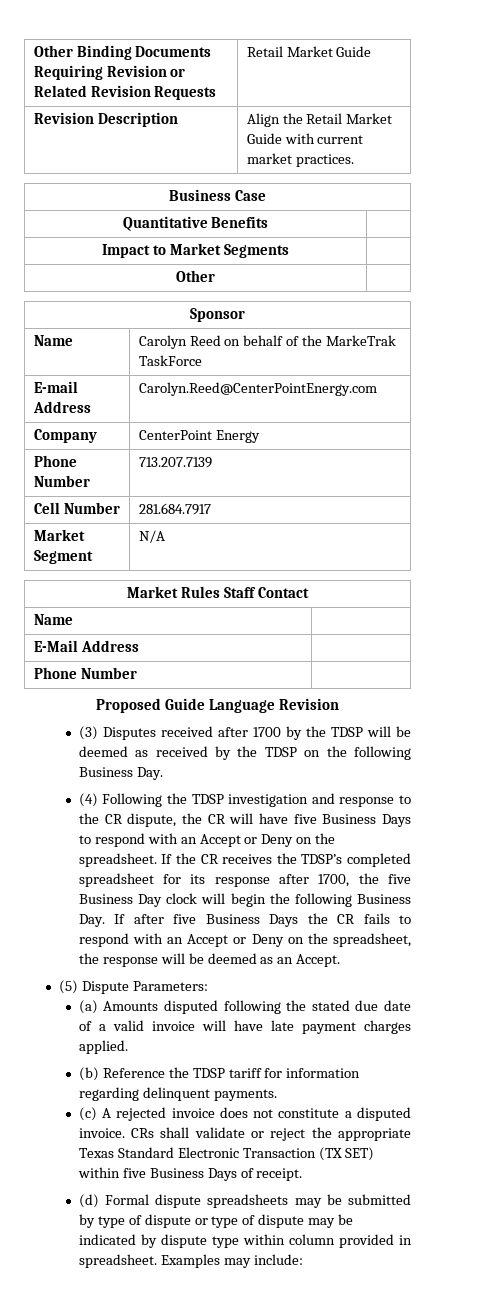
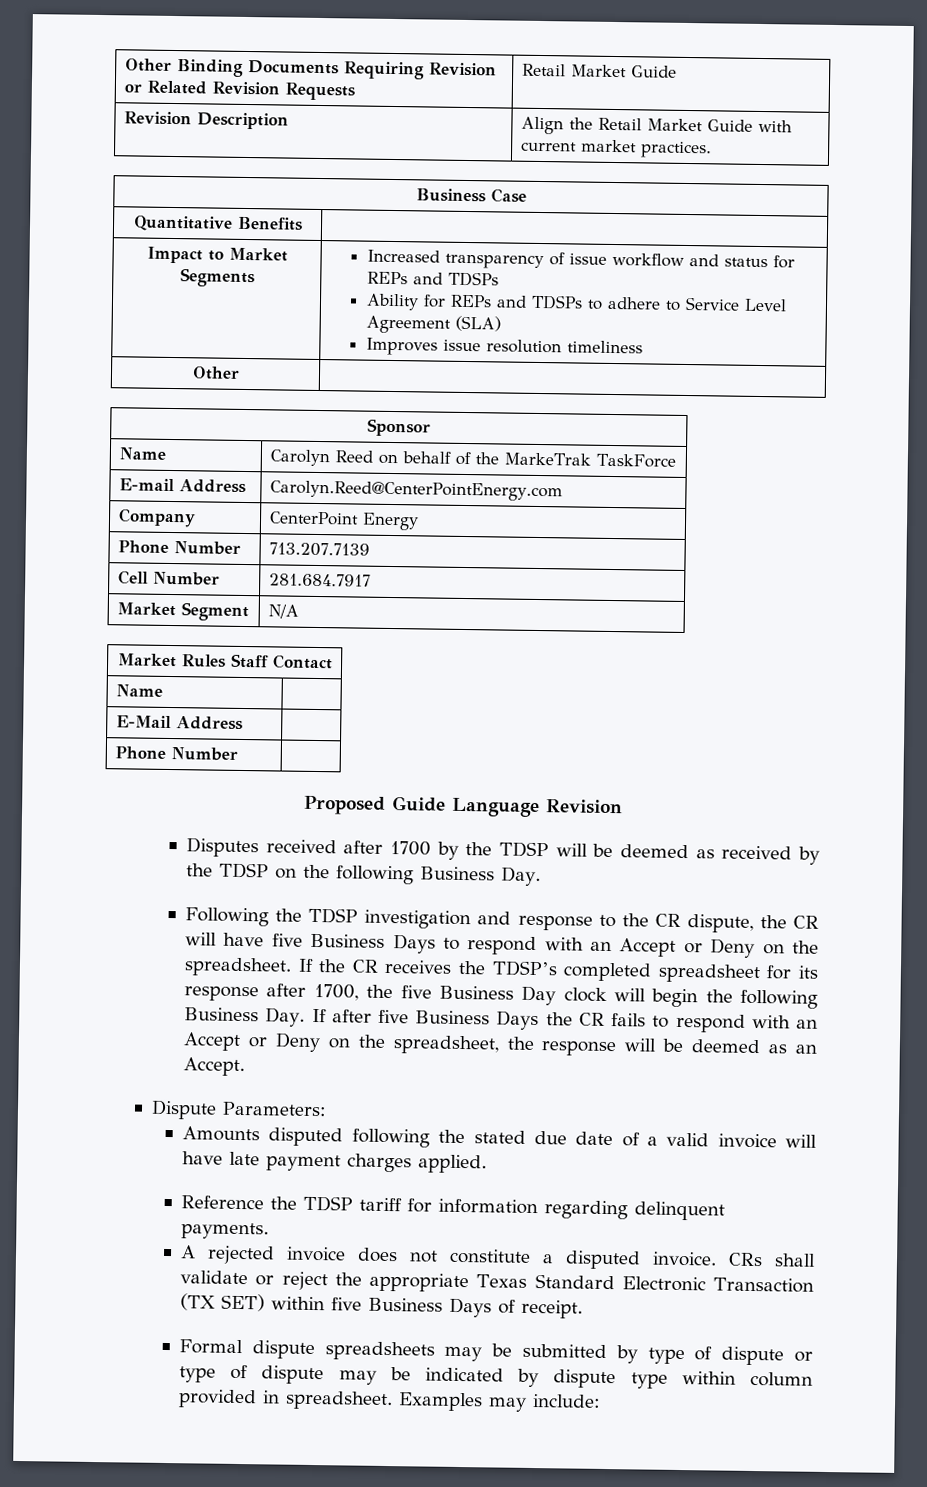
(289, 251) none -> [366,249,795,270] [366,271,499,287] [365,293,787,312] [365,315,501,334] [365,337,643,356] Increased transparency of issue workflow and status for REPs and TDSPs // Ability for REPs and TDSPs to adhere to Service Level Agreement (SLA) // Improves issue resolution timeliness
[78,726,98,740] (3) -> (623, 807) none
[78,793,98,807] (4) -> (542, 876) none
[59,980,79,994] (5) -> (246, 1067) none
[78,1000,98,1014] (a) -> (328, 1109) none
[78,1067,99,1081] (b) -> (488, 1164) none
[78,1107,97,1121] (c) -> (270, 1231) none
[78,1194,99,1208] (d) -> (584, 1309) none

